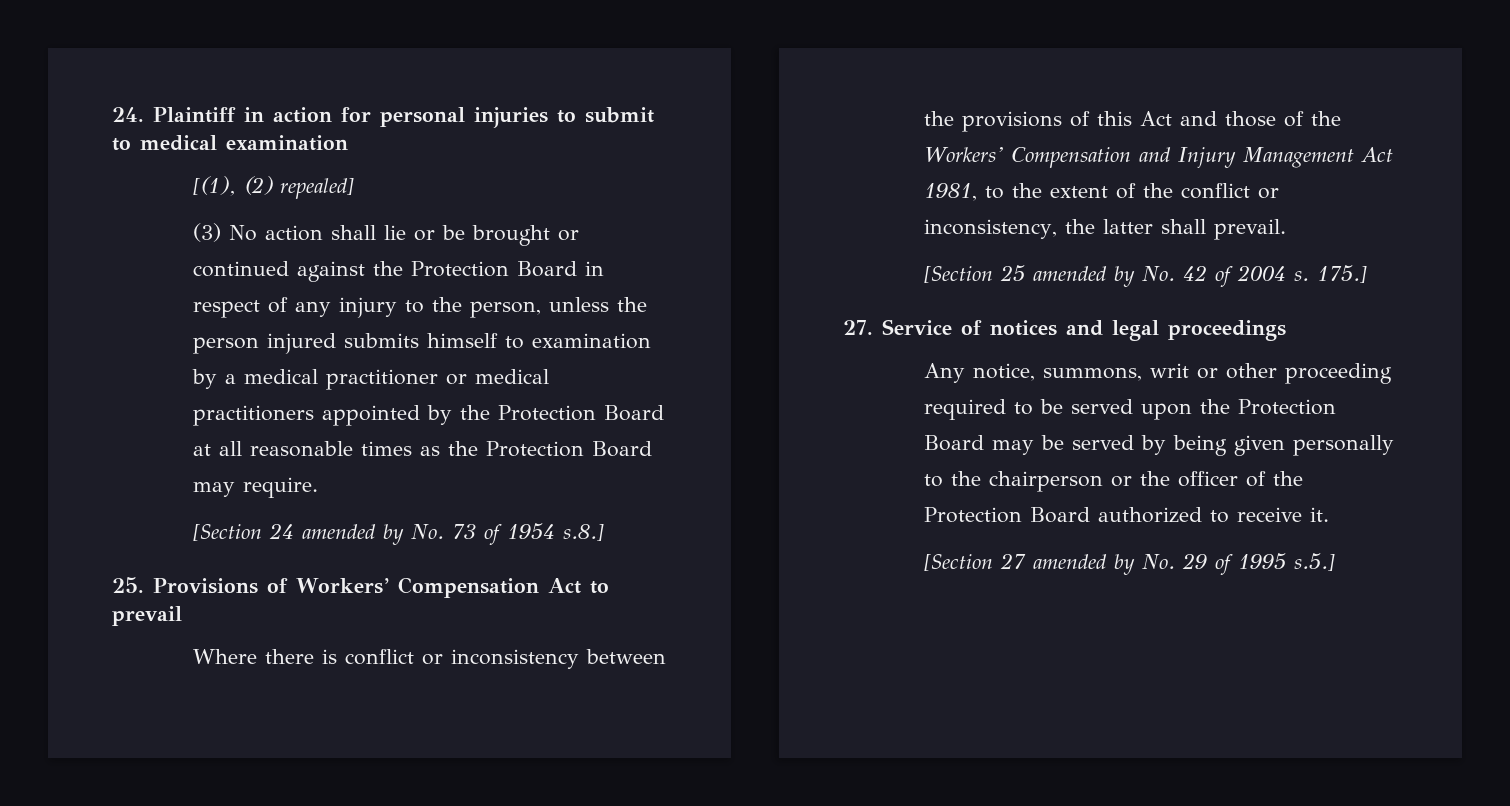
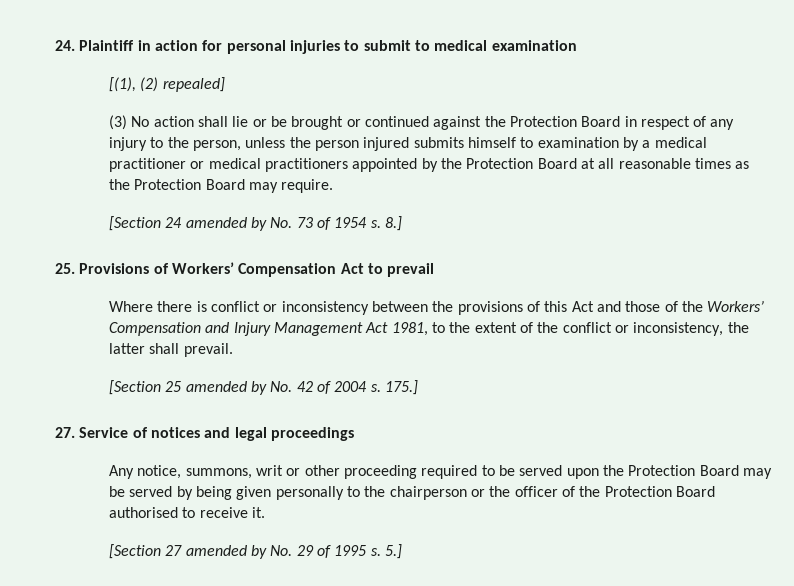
[562,523,604,541] s.8.] -> [370,216,402,231] s. 8.]
[1097,507,1202,523] authorized -> [109,507,179,518] authorised
[1293,553,1335,571] s.5.] -> [370,544,402,559] s. 5.]

